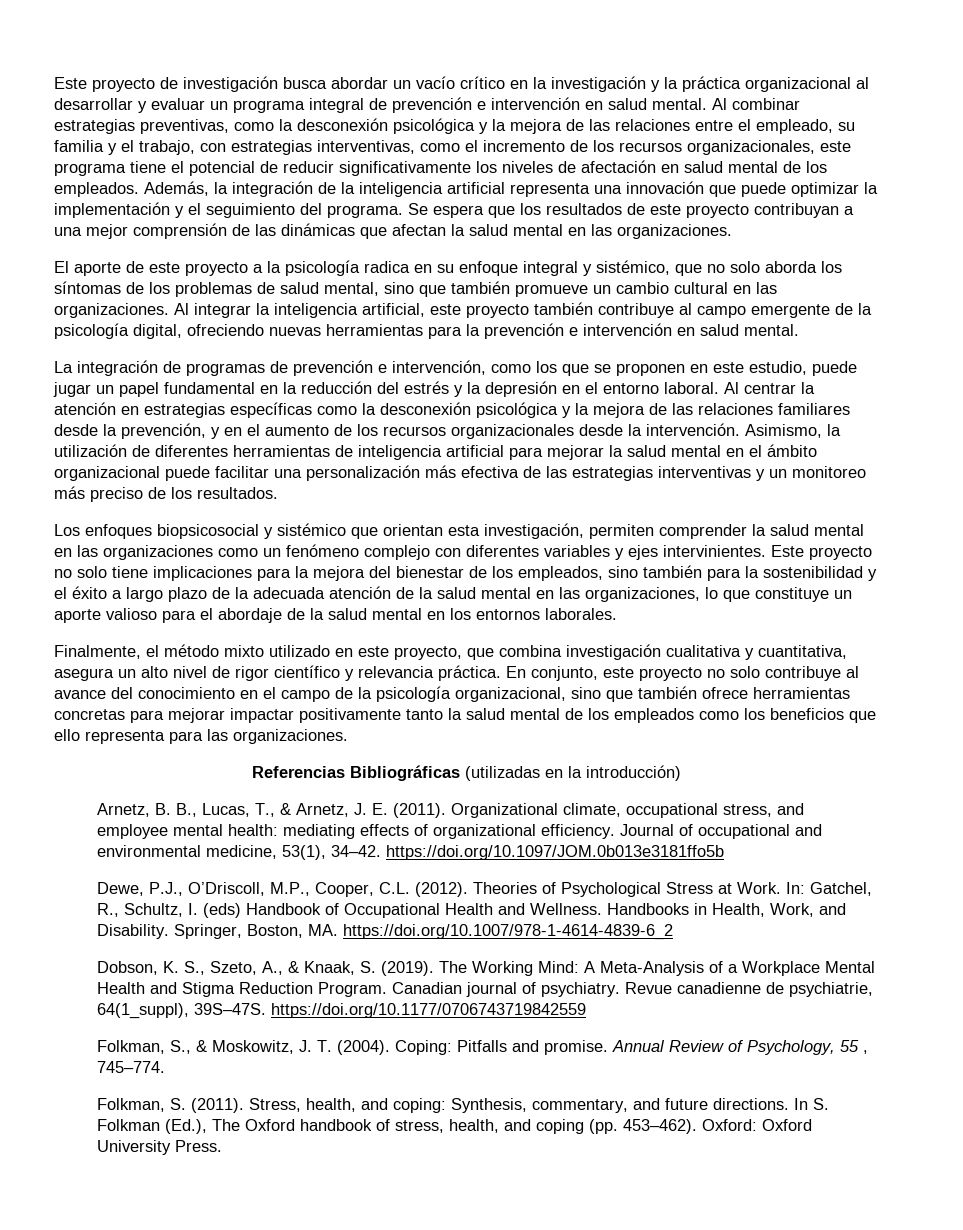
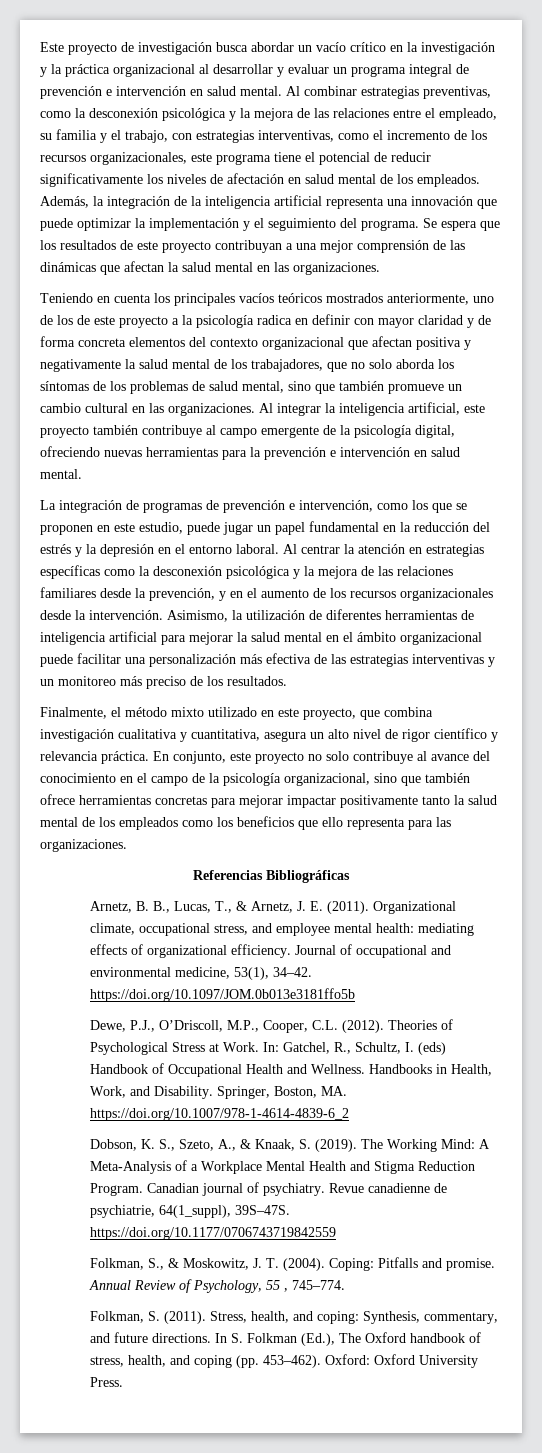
[54,261,121,276] El aporte -> [40,293,494,306] [40,315,73,325] Teniendo en cuenta los principales vacíos teóricos mostrados anteriormente, uno de los
[437,260,670,276] su enfoque integral y sistémico, -> [312,314,491,328] [40,336,471,350] [40,359,323,372] definir con mayor claridad y de forma concreta elementos del contexto organizacional que afectan positiva y negativamente la salud mental de los trabajadores,
[54,523,864,539] [54,544,872,560] [54,565,877,581] [54,586,852,602] [54,608,617,623] // Los enfoques biopsicosocial y sistémico que orientan esta investigación, permiten comprender la salud mental en las organizaciones como un fenómeno complejo con diferentes variables y ejes intervinientes. Este proyecto no solo tiene implicaciones para la mejora del bienestar de los empleados, sino también para la sostenibilidad y el éxito a largo plazo de la adecuada atención de la salud mental en las organizaciones, lo que constituye un aporte valioso para el abordaje de la salud mental en los entornos laborales. -> (287, 681) none
[464,765,681,781] (utilizadas en la introducción) -> (350, 876) none

